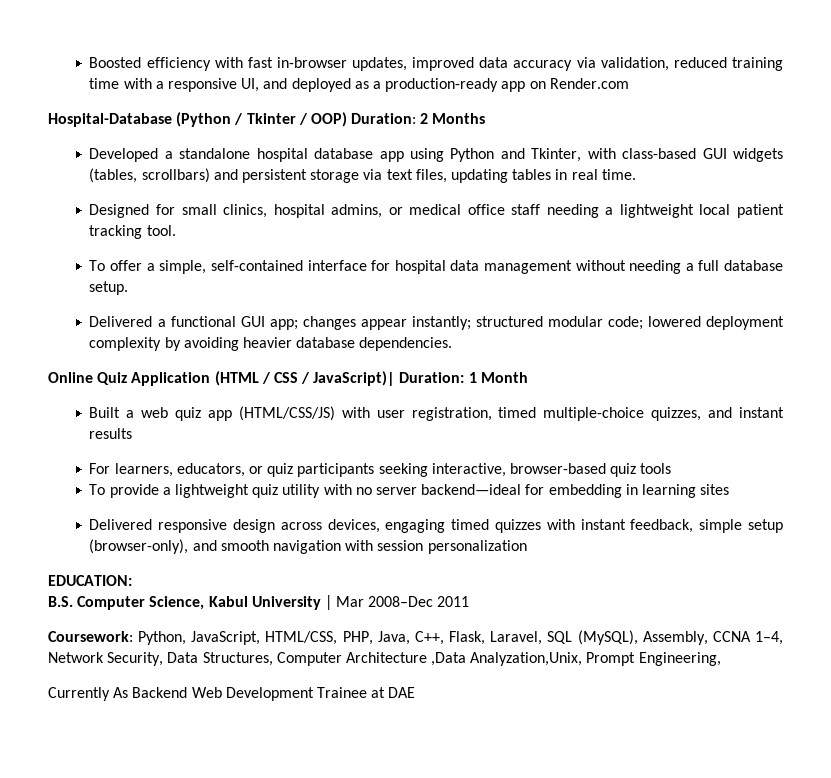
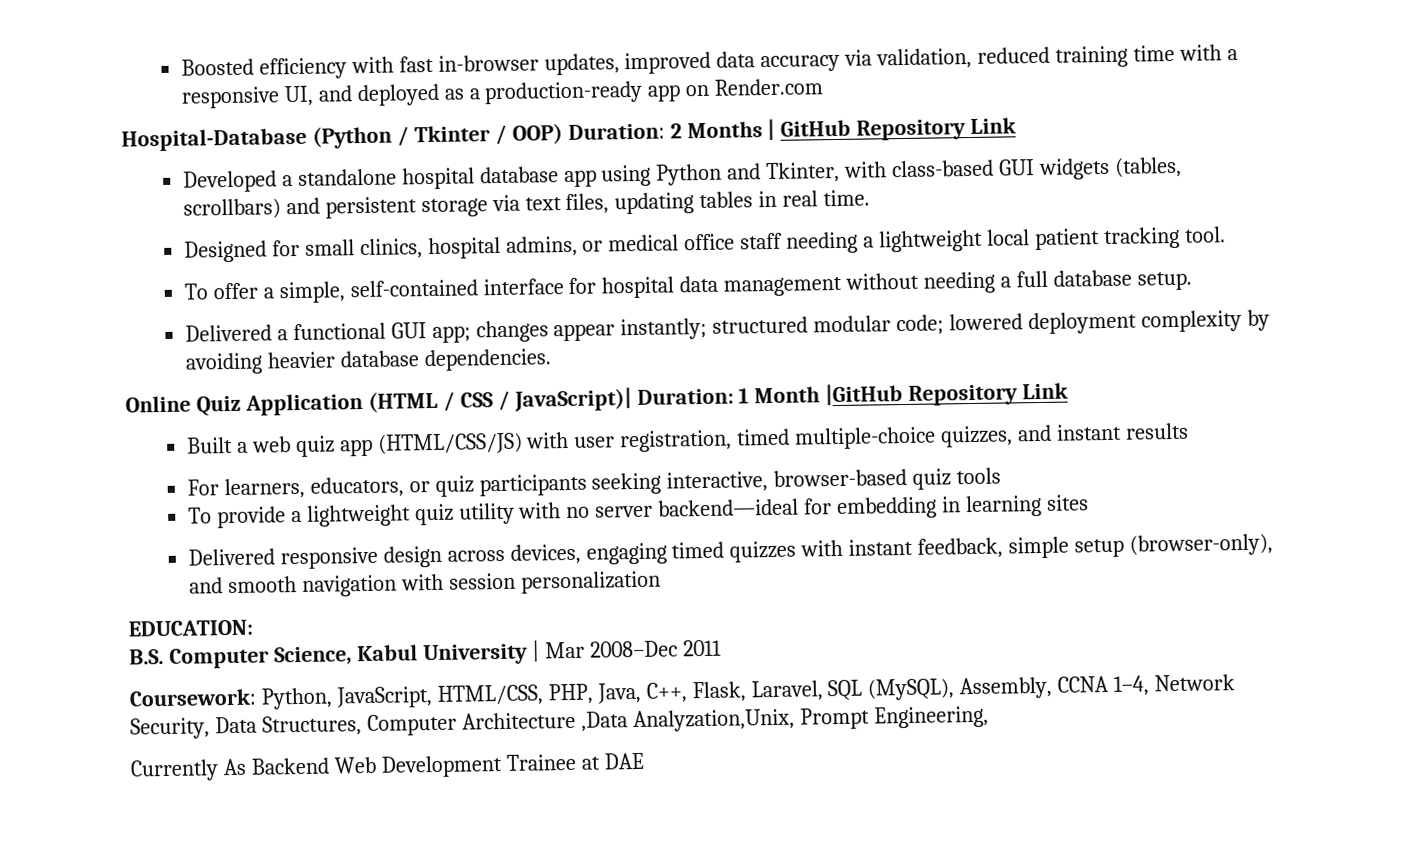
(486, 118) none -> [767,117,1018,141] | GitHub Repository Link
(528, 377) none -> [825,382,1070,406] |GitHub Repository Link

